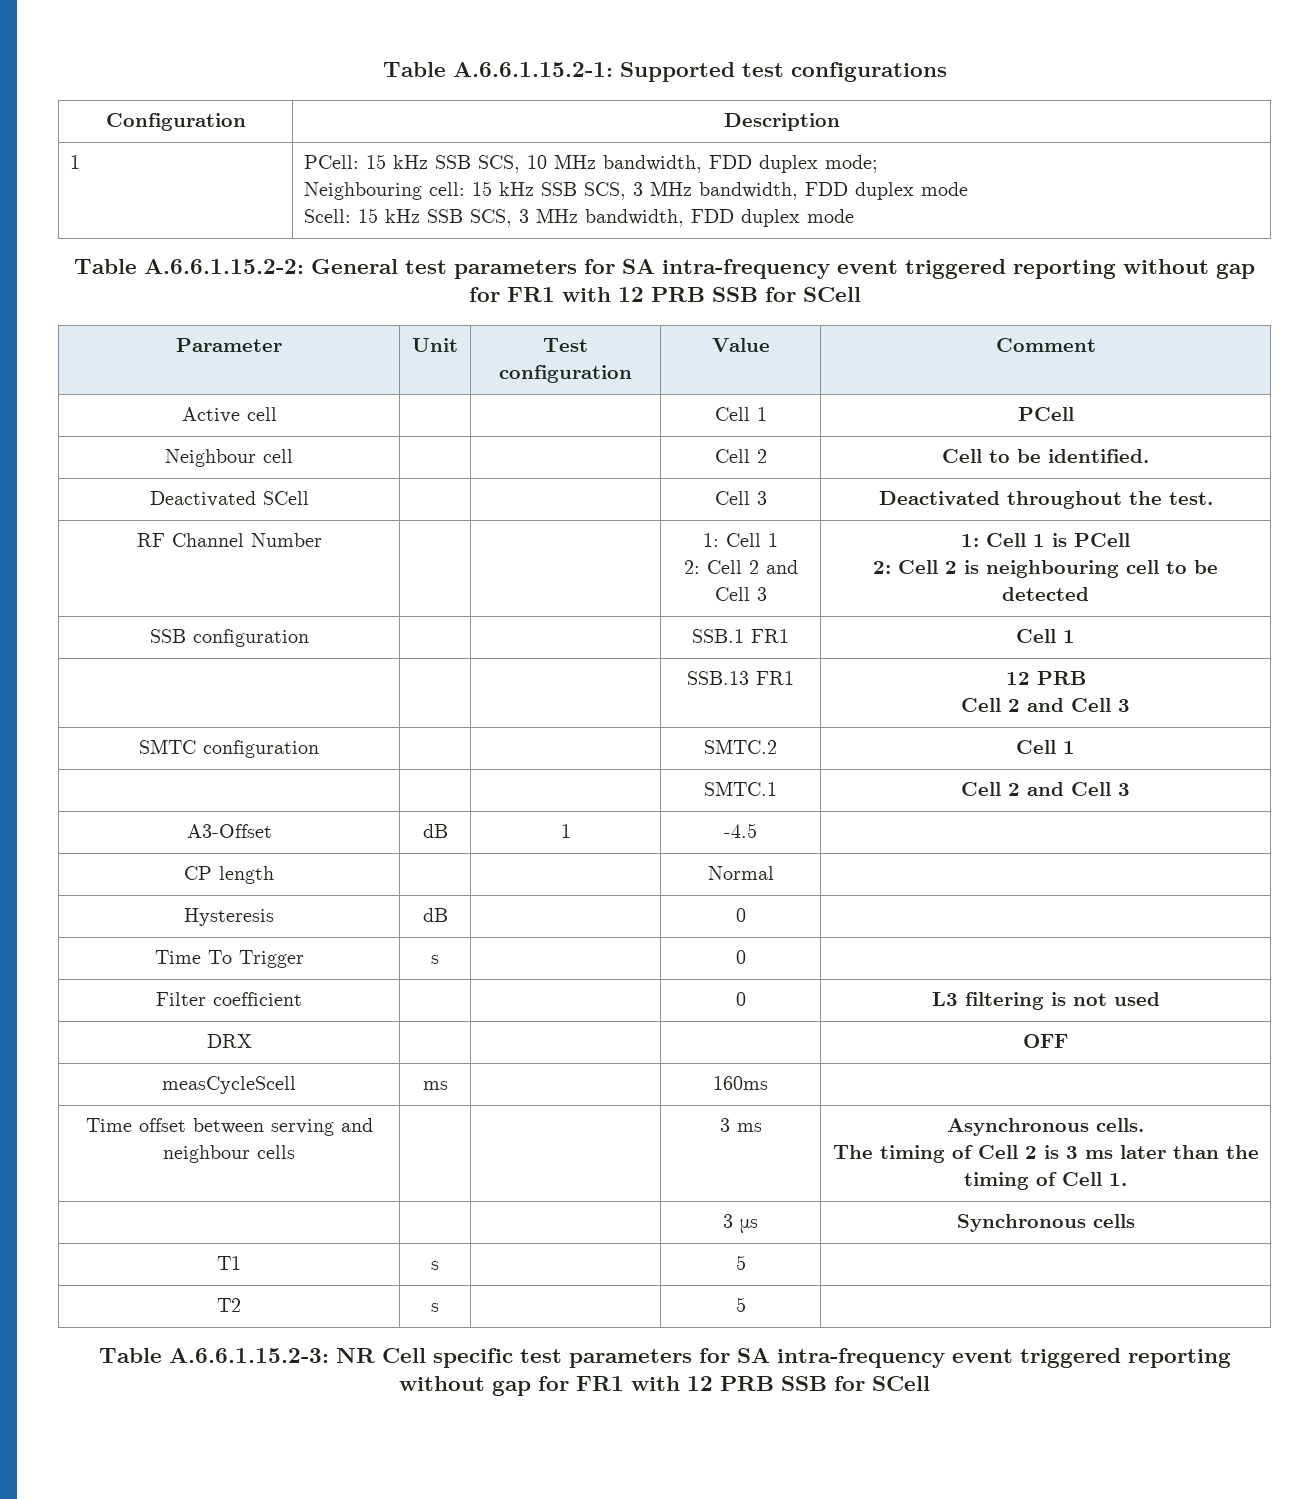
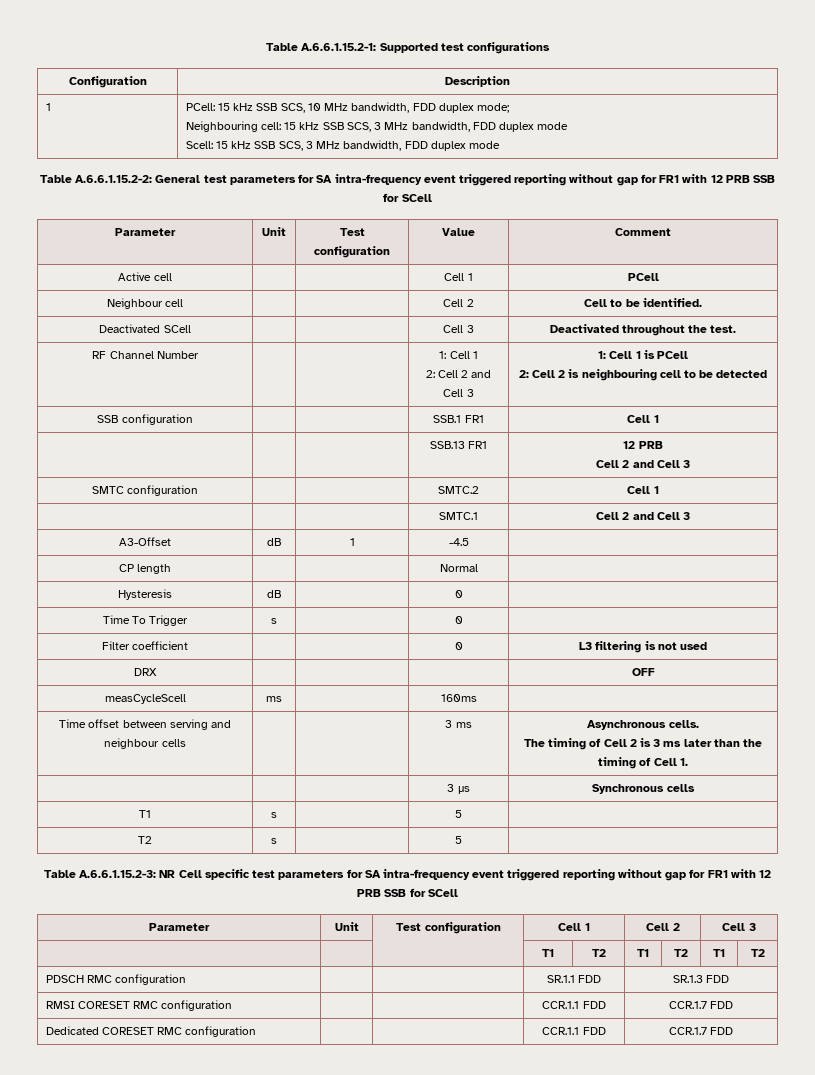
(930, 1383) none -> [149,923,210,931] [334,922,359,931] [395,922,501,934] [558,923,590,931] [645,923,680,931] [722,923,756,931] [542,949,554,957] [591,949,606,957] [637,949,649,957] [674,949,688,957] [713,949,725,957] [750,949,765,957] [45,974,187,985] [546,975,602,983] [672,975,730,983] [45,1000,233,1011] [542,1001,606,1009] [668,1001,734,1009] [45,1026,257,1037] [542,1027,606,1035] [668,1027,734,1035] // Parameter | Unit | Test configuration | Cell 1 | Cell 2 | Cell 3 // | | | T1 | T2 | T1 | T2 | T1 | T2 // PDSCH RMC configuration | | | SR.1.1 FDD | SR.1.3 FDD // RMSI CORESET RMC configuration | | | CCR.1.1 FDD | CCR.1.7 FDD // Dedicated CORESET RMC configuration | | | CCR.1.1 FDD | CCR.1.7 FDD

